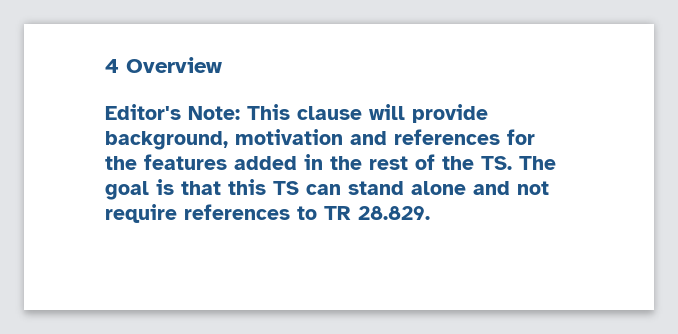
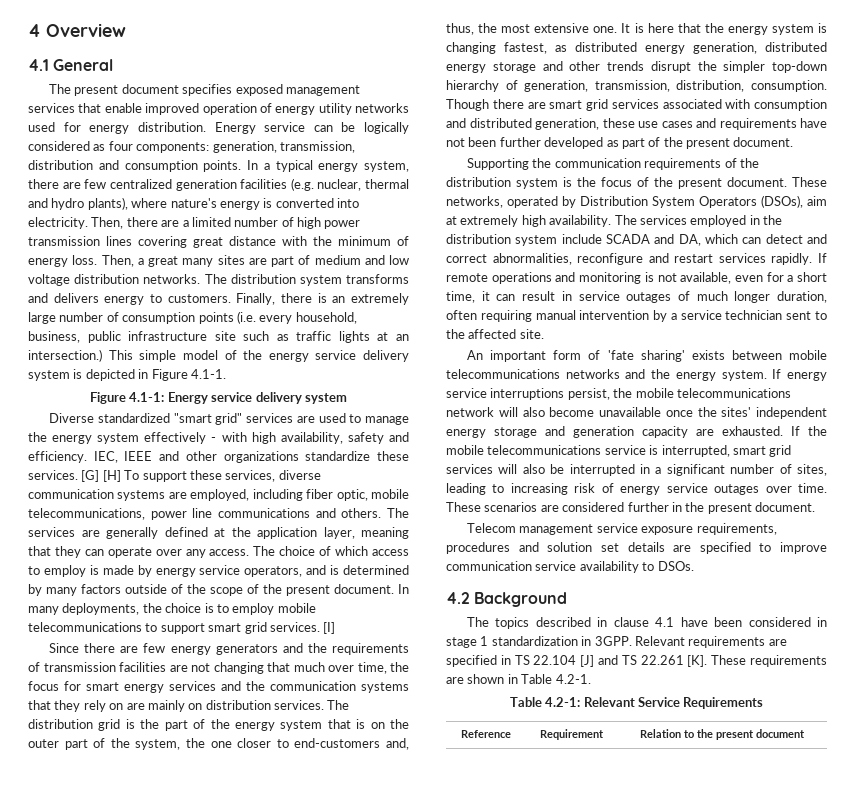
[105,104,488,123] [105,129,535,150] [105,154,556,170] [105,179,549,200] [105,204,430,223] Editor's Note: This clause will provide background, motivation and references for the features added in the rest of the TS. The goal is that this TS can stand alone and not require references to TR 28.829. -> [28,59,114,71] [49,84,360,96] [28,103,409,115] [28,122,409,134] [28,141,355,153] [28,160,409,172] [28,178,409,191] [28,197,359,210] [28,217,361,229] [28,236,409,248] [28,255,409,267] [28,274,409,286] [28,293,410,305] [28,311,357,324] [28,331,409,343] [28,349,409,362] [28,369,226,381] [90,392,347,404] [49,413,409,425] [28,432,409,444] [28,451,409,463] [28,470,321,482] [28,489,409,501] [28,508,410,520] [28,527,409,539] [28,546,410,558] [28,565,409,577] [28,584,409,596] [28,603,316,615] [28,622,336,634] [49,643,409,655] [28,662,409,674] [28,681,409,693] [28,700,350,712] [28,719,409,731] [28,738,409,750] [446,23,827,35] [446,42,827,54] [446,61,827,73] [446,80,827,92] [446,99,827,111] [446,118,827,130] [446,137,794,149] [467,158,759,170] [446,177,827,189] [446,195,827,208] [446,215,782,227] [446,234,827,246] [446,253,827,265] [446,272,827,284] [446,291,827,303] [446,310,827,322] [446,329,544,339] [467,350,827,362] [446,369,827,381] [446,388,791,400] [446,407,827,419] [446,426,827,438] [446,445,792,457] [446,464,827,476] [446,483,828,495] [446,502,815,514] [467,523,777,535] [446,542,827,554] [446,561,694,573] [446,592,568,607] [467,617,827,629] [446,636,787,648] [446,655,827,667] [446,674,591,684] [509,697,764,709] [460,730,511,738] [539,729,604,740] [640,729,805,740] 4.1 General // The present document specifies exposed management services that enable improved operation of energy utility networks used for energy distribution. Energy service can be logically considered as four components: generation, transmission, distribution and consumption points. In a typical energy system, there are few centralized generation facilities (e.g. nuclear, thermal and hydro plants), where nature's energy is converted into electricity. Then, there are a limited number of high power transmission lines covering great distance with the minimum of energy loss. Then, a great many sites are part of medium and low voltage distribution networks. The distribution system transforms and delivers energy to customers. Finally, there is an extremely large number of consumption points (i.e. every household, business, public infrastructure site such as traffic lights at an intersection.) This simple model of the energy service delivery system is depicted in Figure 4.1-1. // Figure 4.1-1: Energy service delivery system // Diverse standardized "smart grid" services are used to manage the energy system effectively - with high availability, safety and efficiency. IEC, IEEE and other organizations standardize these services. [G] [H] To support these services, diverse communication systems are employed, including fiber optic, mobile telecommunications, power line communications and others. The services are generally defined at the application layer, meaning that they can operate over any access. The choice of which access to employ is made by energy service operators, and is determined by many factors outside of the scope of the present document. In many deployments, the choice is to employ mobile telecommunications to support smart grid services. [I] // Since there are few energy generators and the requirements of transmission facilities are not changing that much over time, the focus for smart energy services and the communication systems that they rely on are mainly on distribution services. The distribution grid is the part of the energy system that is on the outer part of the system, the one closer to end-customers and, thus, the most extensive one. It is here that the energy system is changing fastest, as distributed energy generation, distributed energy storage and other trends disrupt the simpler top-down hierarchy of generation, transmission, distribution, consumption. Though there are smart grid services associated with consumption and distributed generation, these use cases and requirements have not been further developed as part of the present document. // Supporting the communication requirements of the distribution system is the focus of the present document. These networks, operated by Distribution System Operators (DSOs), aim at extremely high availability. The services employed in the distribution system include SCADA and DA, which can detect and correct abnormalities, reconfigure and restart services rapidly. If remote operations and monitoring is not available, even for a short time, it can result in service outages of much longer duration, often requiring manual intervention by a service technician sent to the affected site. // An important form of 'fate sharing' exists between mobile telecommunications networks and the energy system. If energy service interruptions persist, the mobile telecommunications network will also become unavailable once the sites' independent energy storage and generation capacity are exhausted. If the mobile telecommunications service is interrupted, smart grid services will also be interrupted in a significant number of sites, leading to increasing risk of energy service outages over time. These scenarios are considered further in the present document. // Telecom management service exposure requirements, procedures and solution set details are specified to improve communication service availability to DSOs. // 4.2 Background // The topics described in clause 4.1 have been considered in stage 1 standardization in 3GPP. Relevant requirements are specified in TS 22.104 [J] and TS 22.261 [K]. These requirements are shown in Table 4.2-1. // Table 4.2-1: Relevant Service Requirements // Reference | Requirement | Relation to the present document

